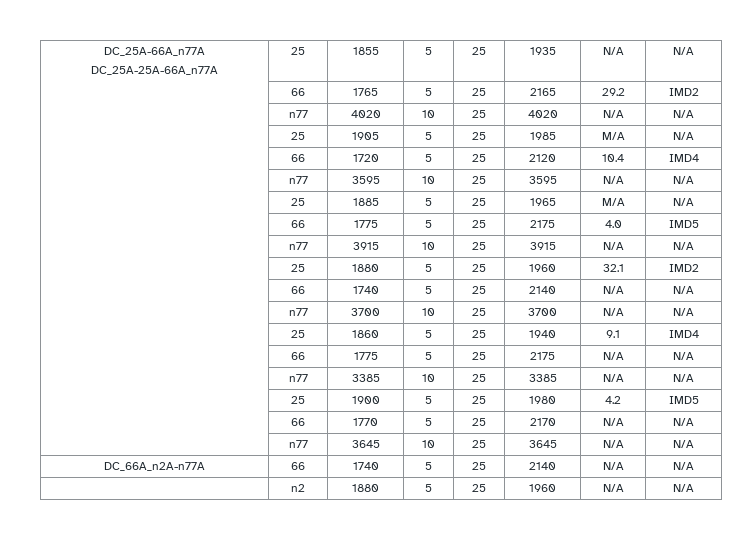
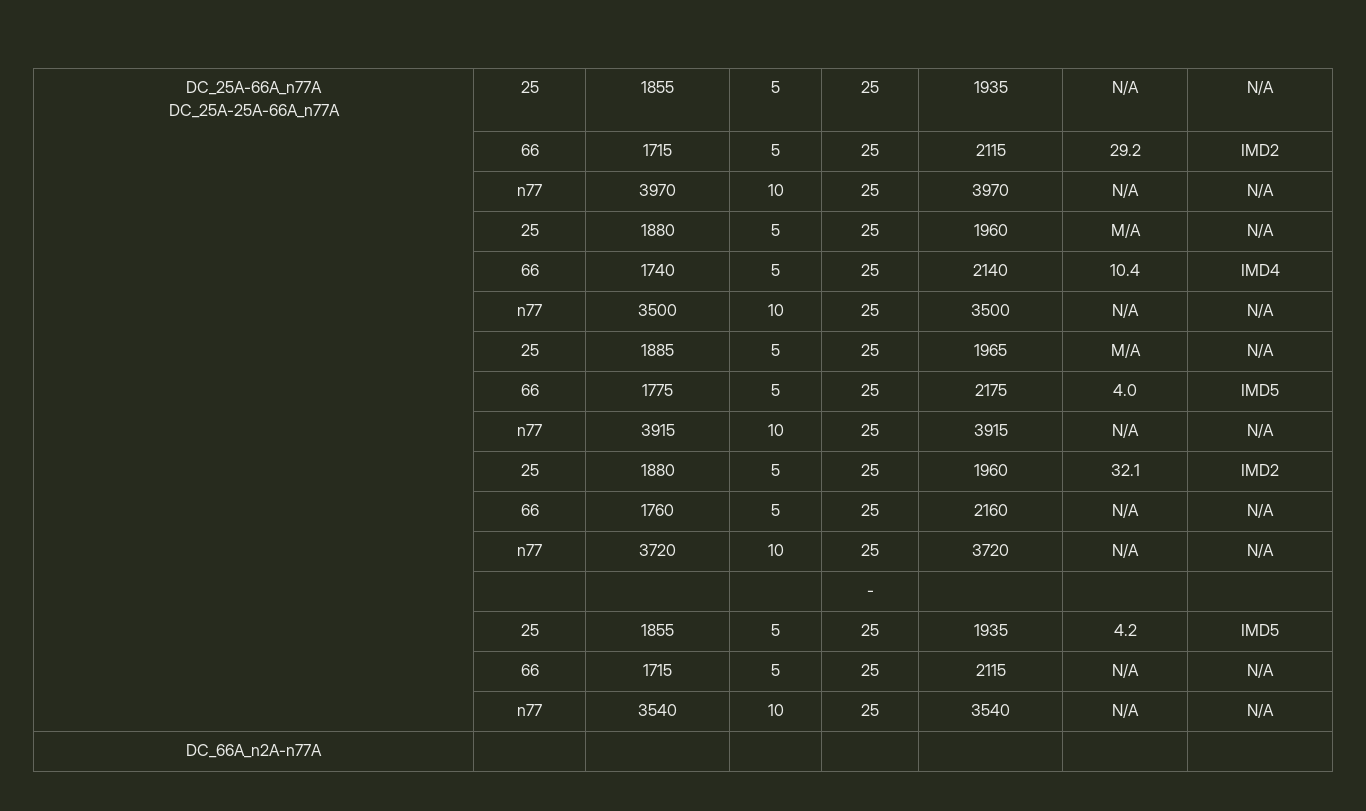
[353,88,378,96] [425,88,432,96] [472,88,486,96] [529,88,556,96] 1765 | 5 | 25 | 2165 -> [643,144,672,156] [771,144,780,156] [861,144,879,156] [975,144,1006,156] 1715 | 5 | 25 | 2115
[350,110,381,118] [422,110,435,118] [472,110,486,118] [527,110,558,118] [602,110,624,118] [673,110,694,118] [291,132,305,140] [352,132,379,140] [425,132,432,140] [472,132,486,140] [529,132,556,140] [601,132,625,140] [673,132,694,140] [291,154,305,162] [352,154,379,162] [425,154,432,162] [472,154,486,162] [529,154,556,162] 4020 | 10 | 25 | 4020 | N/A | N/A // | 25 | 1905 | 5 | 25 | 1985 | M/A | N/A // | 66 | 1720 | 5 | 25 | 2120 -> [639,184,676,196] [767,184,784,196] [861,184,879,196] [972,184,1009,196] [1112,184,1139,198] [1247,184,1274,198] [520,224,539,236] [640,224,675,236] [771,224,780,236] [861,224,879,236] [973,224,1008,236] [1110,224,1141,238] [1247,224,1274,238] [520,264,539,276] [640,264,675,276] [771,264,780,276] [861,264,879,276] [973,264,1008,276] 3970 | 10 | 25 | 3970 | N/A | N/A // | 25 | 1880 | 5 | 25 | 1960 | M/A | N/A // | 66 | 1740 | 5 | 25 | 2140
[351,176,380,184] [422,176,435,184] [472,176,486,184] [528,176,557,184] 3595 | 10 | 25 | 3595 -> [638,304,677,316] [767,304,784,316] [861,304,879,316] [971,304,1010,316] 3500 | 10 | 25 | 3500
[352,286,379,294] [425,286,432,294] [472,286,486,294] [529,286,556,294] [602,286,624,294] [673,286,694,294] [288,308,308,316] [351,308,380,316] [422,308,435,316] [472,308,486,316] [528,308,557,316] [602,308,624,316] [673,308,694,316] [291,330,305,338] [352,330,379,338] [425,330,432,338] [472,330,486,338] [529,330,556,338] [606,330,620,338] [668,330,699,338] [291,352,305,360] [353,352,378,360] [425,352,432,360] [472,352,486,360] [530,352,555,360] [602,352,624,360] [673,352,694,360] [288,374,308,382] [351,374,380,382] [422,374,435,382] [472,374,486,382] [528,374,557,382] [602,374,624,382] [673,374,694,382] [291,396,305,404] [351,396,380,404] [425,396,432,404] [472,396,486,404] [529,396,556,404] [605,396,621,404] [668,396,699,404] [291,418,305,426] [353,418,378,426] [425,418,432,426] [472,418,486,426] [529,418,556,426] [602,418,624,426] [673,418,694,426] [288,440,308,448] [351,440,380,448] [422,440,435,448] [472,440,486,448] [528,440,557,448] [602,440,624,448] [673,440,694,448] [104,462,205,471] [291,462,305,470] [352,462,379,470] [425,462,432,470] [472,462,486,470] [529,462,556,470] [602,462,624,470] [673,462,694,470] [291,484,305,492] [352,484,379,492] [425,484,432,492] [472,484,486,492] [529,484,556,492] [602,484,624,492] [673,484,694,492] 1740 | 5 | 25 | 2140 | N/A | N/A // | n77 | 3700 | 10 | 25 | 3700 | N/A | N/A // | 25 | 1860 | 5 | 25 | 1940 | 9.1 | IMD4 // | 66 | 1775 | 5 | 25 | 2175 | N/A | N/A // | n77 | 3385 | 10 | 25 | 3385 | N/A | N/A // | 25 | 1900 | 5 | 25 | 1980 | 4.2 | IMD5 // | 66 | 1770 | 5 | 25 | 2170 | N/A | N/A // | n77 | 3645 | 10 | 25 | 3645 | N/A | N/A // DC_66A_n2A-n77A | 66 | 1740 | 5 | 25 | 2140 | N/A | N/A // | n2 | 1880 | 5 | 25 | 1960 | N/A | N/A -> [641,504,674,516] [771,504,780,516] [861,504,879,516] [973,504,1008,516] [1112,504,1139,518] [1247,504,1274,518] [517,544,542,556] [639,544,676,556] [767,544,784,556] [861,544,879,556] [972,544,1009,556] [1112,544,1139,558] [1247,544,1274,558] [866,590,874,596] [520,624,539,636] [641,624,674,636] [771,624,780,636] [861,624,879,636] [973,624,1008,636] [1113,624,1137,636] [1241,624,1279,636] [520,664,539,676] [643,664,672,676] [771,664,780,676] [861,664,879,676] [975,664,1006,676] [1112,664,1139,678] [1247,664,1274,678] [517,704,542,716] [638,704,677,716] [767,704,784,716] [861,704,879,716] [971,704,1010,716] [1112,704,1139,718] [1247,704,1274,718] [186,744,322,758] 1760 | 5 | 25 | 2160 | N/A | N/A // | n77 | 3720 | 10 | 25 | 3720 | N/A | N/A // | | | | - | | | // | 25 | 1855 | 5 | 25 | 1935 | 4.2 | IMD5 // | 66 | 1715 | 5 | 25 | 2115 | N/A | N/A // | n77 | 3540 | 10 | 25 | 3540 | N/A | N/A // DC_66A_n2A-n77A | | | | | | |

